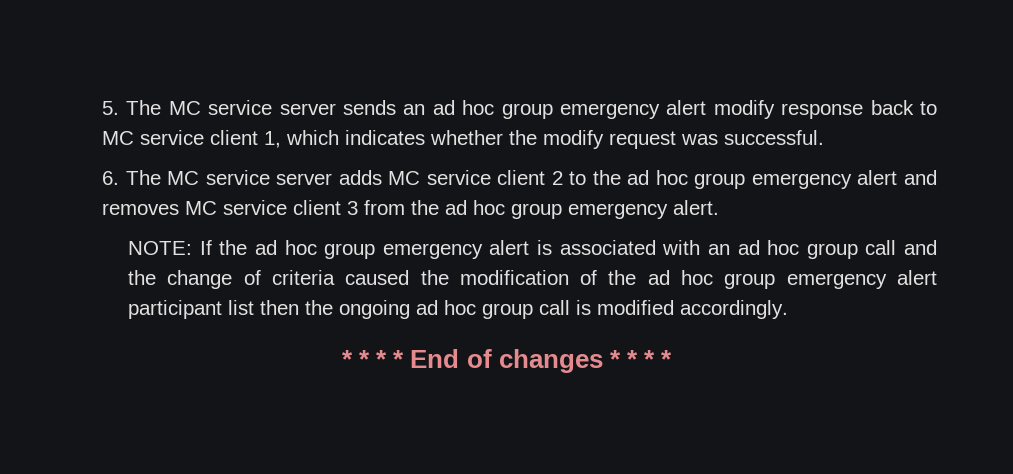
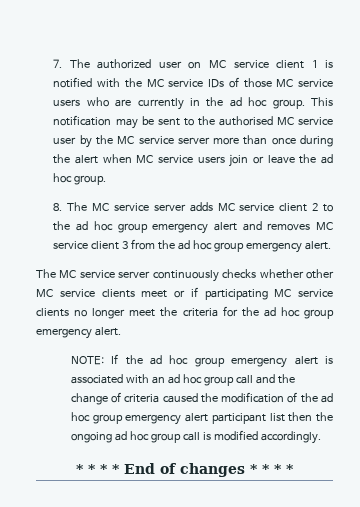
[102,100,938,119] [102,130,825,149] [102,171,120,185] 5. The MC service server sends an ad hoc group emergency alert modify response back to MC service client 1, which indicates whether the modify request was successful. // 6. -> [53,59,333,69] [53,77,333,88] [53,97,334,110] [53,115,334,129] [53,135,333,148] [53,154,333,167] [53,173,107,185] [53,203,63,211] 7. The authorized user on MC service client 1 is notified with the MC service IDs of those MC service users who are currently in the ad hoc group. This notification may be sent to the authorised MC service user by the MC service server more than once during the alert when MC service users join or leave the ad hoc group. // 8.
(720, 207) none -> [36,269,335,282] [36,287,333,300] [36,306,334,319] [36,327,121,339] // The MC service server continuously checks whether other MC service clients meet or if participating MC service clients no longer meet the criteria for the ad hoc group emergency alert.

